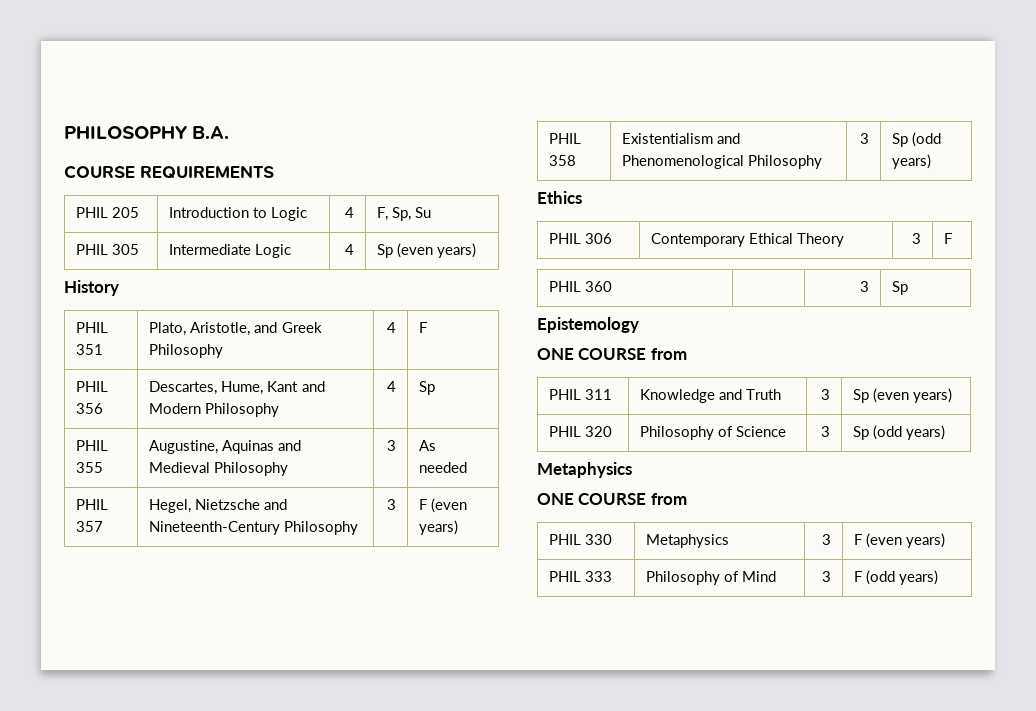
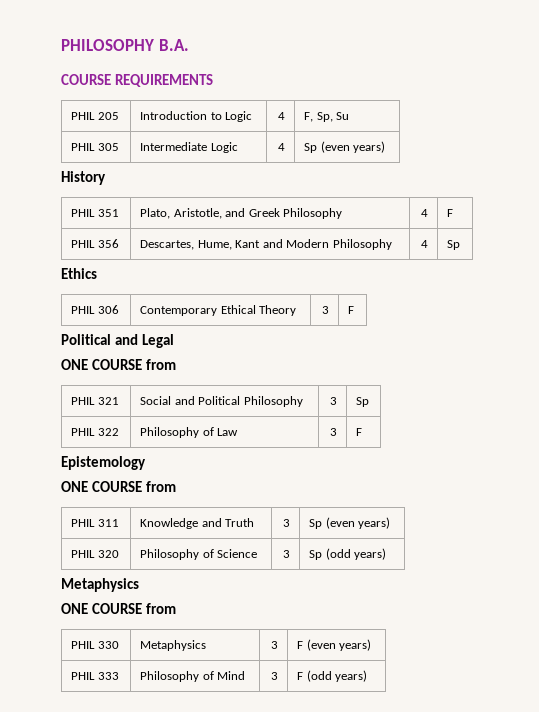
[76,440,109,451] [76,462,104,473] [149,440,302,454] [149,462,289,476] [386,440,396,451] [419,440,437,451] [419,462,468,473] [76,499,109,510] [76,521,104,532] [149,499,288,513] [149,521,359,535] [386,499,396,510] [419,498,468,513] [419,520,459,535] [549,133,582,144] [549,155,577,166] [622,133,741,144] [622,155,823,169] [859,133,869,144] [892,132,942,147] [892,154,932,169] // PHIL 355 | Augustine, Aquinas and Medieval Philosophy | 3 | As needed // PHIL 357 | Hegel, Nietzsche and Nineteenth-Century Philosophy | 3 | F (even years) // PHIL 358 | Existentialism and Phenomenological Philosophy | 3 | Sp (odd years) -> (461, 245) none
[549,281,613,292] [859,281,869,292] [892,281,909,295] // PHIL 360 | | 3 | Sp -> [61,334,174,348] [61,359,176,370] [71,397,119,405] [140,396,303,407] [329,397,337,405] [356,397,370,407] [71,428,119,436] [140,427,239,438] [329,428,337,436] [356,428,363,436] // Political and Legal // ONE COURSE from // PHIL 321 | Social and Political Philosophy | 3 | Sp // PHIL 322 | Philosophy of Law | 3 | F

